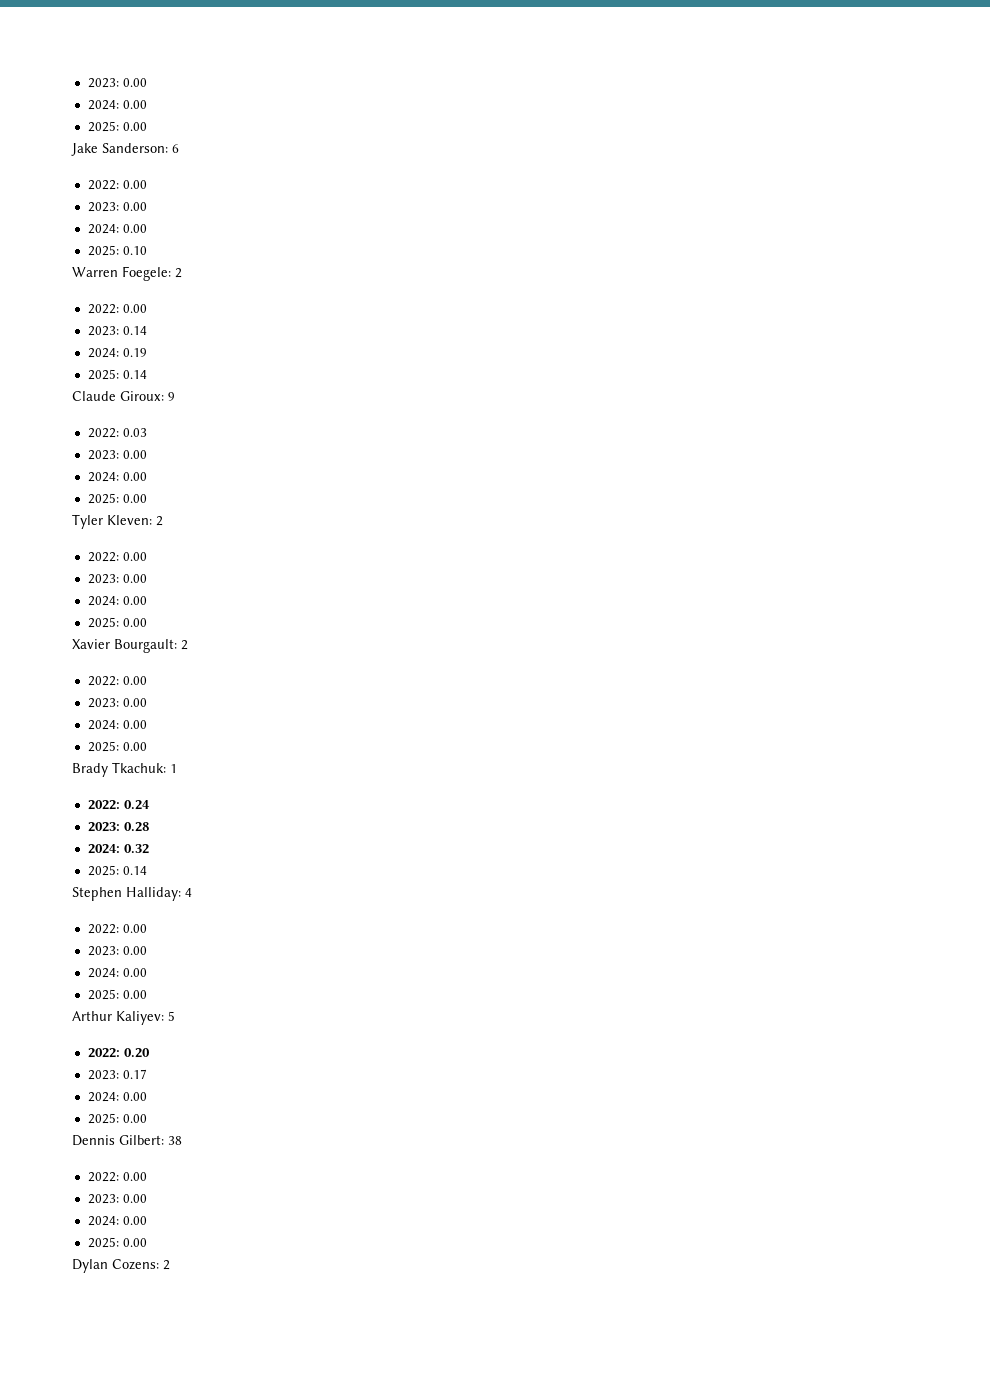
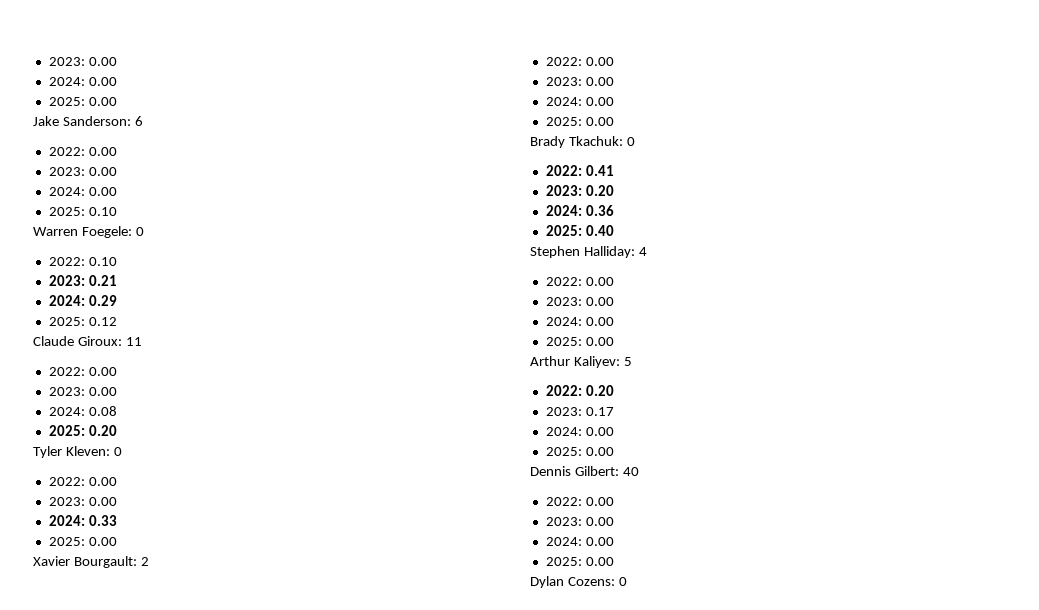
[175,268,182,278] [87,304,147,314] [87,326,147,336] [87,348,147,358] [87,369,147,380] 2 // 2022: 0.00 // 2023: 0.14 // 2024: 0.19 // 2025: 0.14 -> [135,227,144,236] [48,257,117,266] [48,275,117,286] [48,295,117,306] [48,317,117,326] 0 // 2022: 0.10 // 2023: 0.21 // 2024: 0.29 // 2025: 0.12
[168,392,175,401] [87,428,147,438] [87,450,147,460] [87,472,147,482] [87,493,147,504] [72,514,163,529] [87,552,147,562] [87,574,147,584] [87,596,147,606] 9 // 2022: 0.03 // 2023: 0.00 // 2024: 0.00 // 2025: 0.00 // Tyler Kleven: 2 // 2022: 0.00 // 2023: 0.00 // 2024: 0.00 -> [125,337,142,346] [48,367,117,376] [48,387,117,396] [48,406,117,416] [48,425,117,436] [33,446,122,458] [48,477,117,486] [48,497,117,506] [48,515,117,526] 11 // 2022: 0.00 // 2023: 0.00 // 2024: 0.08 // 2025: 0.20 // Tyler Kleven: 0 // 2022: 0.00 // 2023: 0.00 // 2024: 0.33
[170,764,177,773] [87,800,150,810] [87,822,149,832] [87,844,149,854] [87,865,147,876] 1 // 2022: 0.24 // 2023: 0.28 // 2024: 0.32 // 2025: 0.14 -> [626,137,635,146] [545,165,614,176] [545,185,614,196] [545,205,614,216] [545,225,614,236] 0 // 2022: 0.41 // 2023: 0.20 // 2024: 0.36 // 2025: 0.40
[168,1136,182,1145] 38 -> [622,467,639,476] 40
[163,1260,170,1270] 2 -> [618,577,627,586] 0

